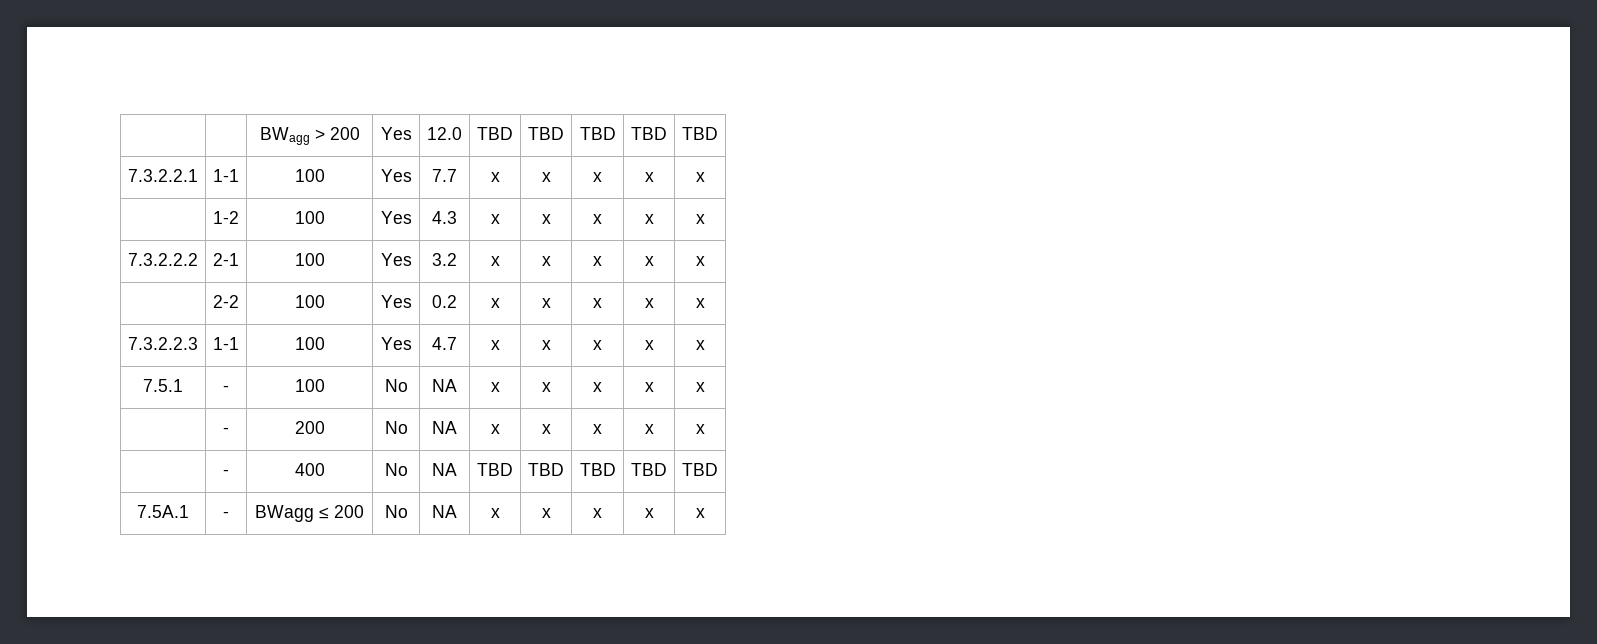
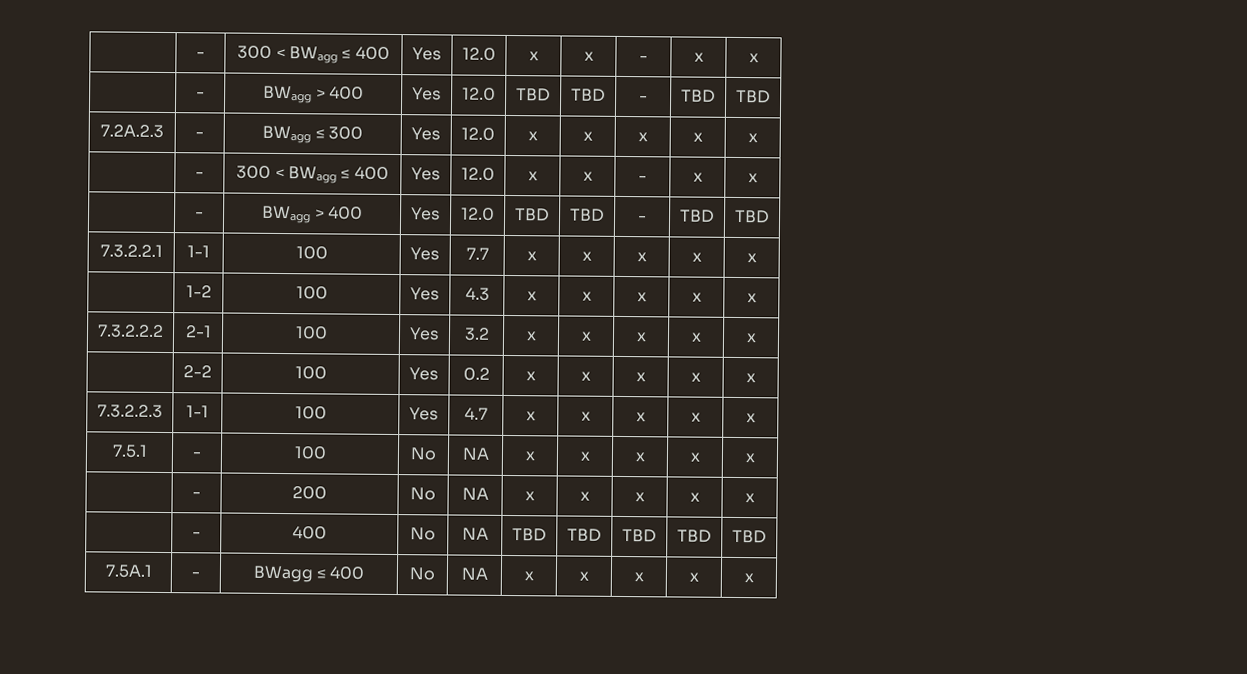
[259,127,360,145] [380,127,412,140] [427,127,462,140] [477,127,513,140] [528,127,564,140] [579,127,616,140] [631,127,667,140] | | BWagg > 200 | Yes | 12.0 | TBD | TBD | TBD | TBD -> [196,51,205,58] [237,45,390,64] [412,47,442,61] [462,47,496,61] [528,51,539,61] [583,51,594,61] [639,55,648,62] [693,52,704,62] [748,53,759,63] [196,91,205,98] [263,85,364,104] [412,87,442,101] [462,87,496,101] [516,88,551,102] [571,88,606,102] [639,95,648,102] [681,89,716,103] [736,89,771,104] [100,124,164,138] [195,131,204,138] [262,125,363,144] [411,127,441,141] [461,127,495,141] [527,131,538,141] [582,131,593,141] [637,132,648,142] [692,132,703,142] [747,133,758,143] [195,171,204,178] [236,165,389,184] [411,167,441,181] [461,167,495,181] [527,171,538,181] [582,171,593,181] [638,175,647,182] [692,172,703,182] [747,173,758,183] [195,211,204,218] [261,205,363,224] [411,207,441,221] [461,207,495,221] [515,208,550,222] [570,208,605,222] [638,215,647,222] [680,209,715,223] | - | 300 < BWagg ≤ 400 | Yes | 12.0 | x | x | - | x | x // | - | BWagg > 400 | Yes | 12.0 | TBD | TBD | - | TBD | TBD // 7.2A.2.3 | - | BWagg ≤ 300 | Yes | 12.0 | x | x | x | x | x // | - | 300 < BWagg ≤ 400 | Yes | 12.0 | x | x | - | x | x // | - | BWagg > 400 | Yes | 12.0 | TBD | TBD | - | TBD
[334,505,364,518] 200 -> [329,566,365,580] 400

